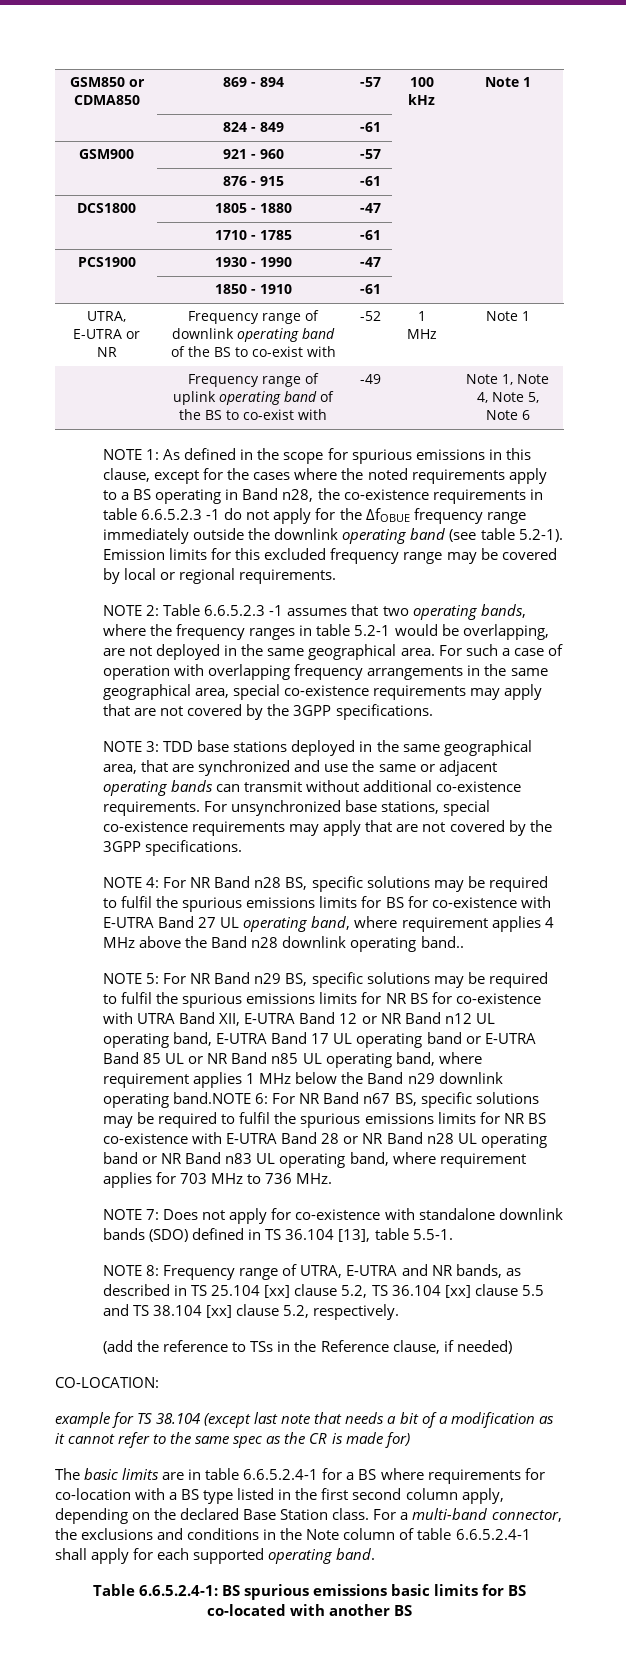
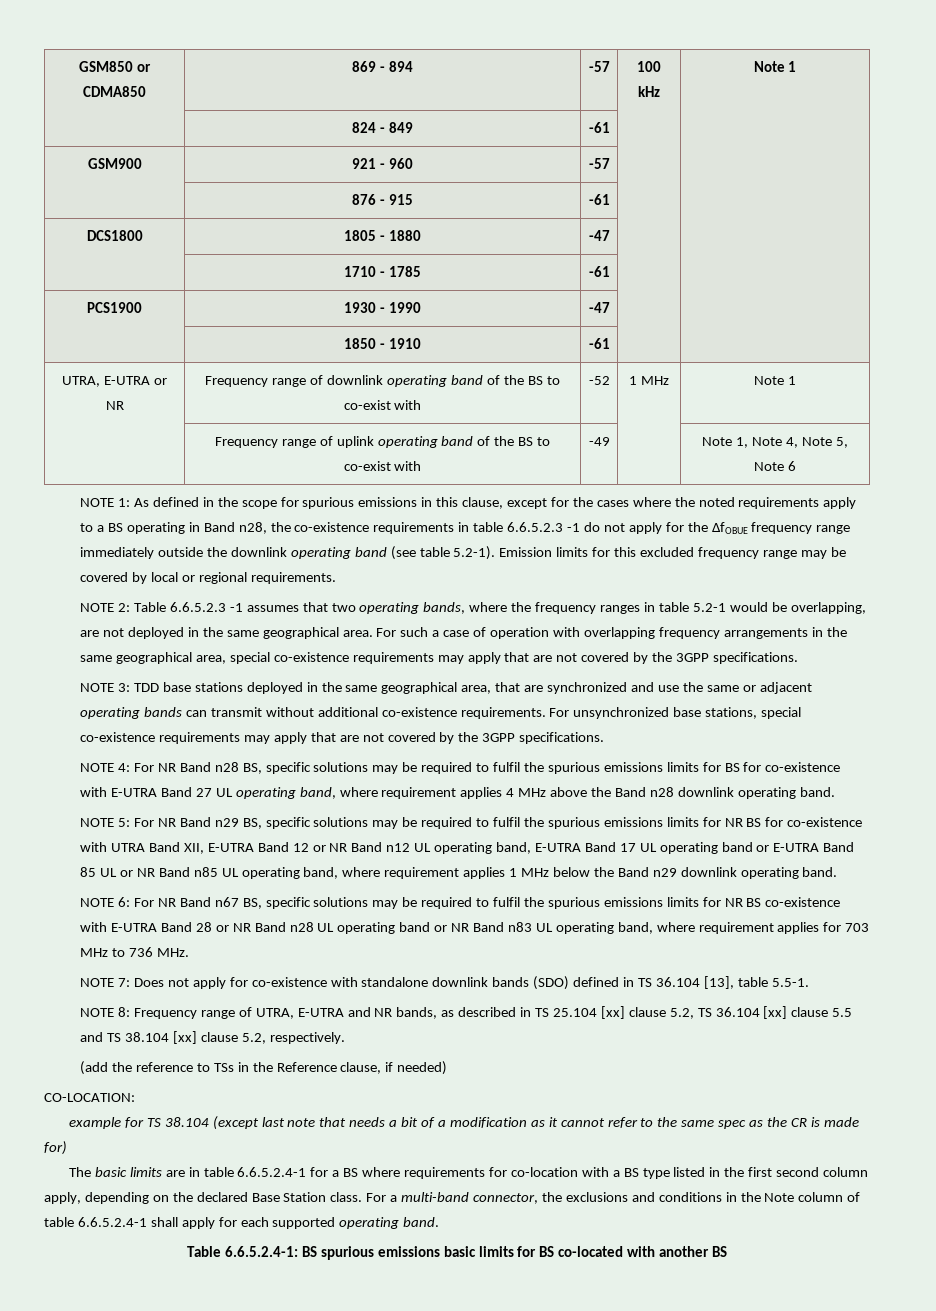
[420,936,464,948] band.. -> [799,787,835,797] band.
[173,1092,252,1104] band.NOTE -> [802,867,838,877] [80,898,115,907] band. // NOTE

